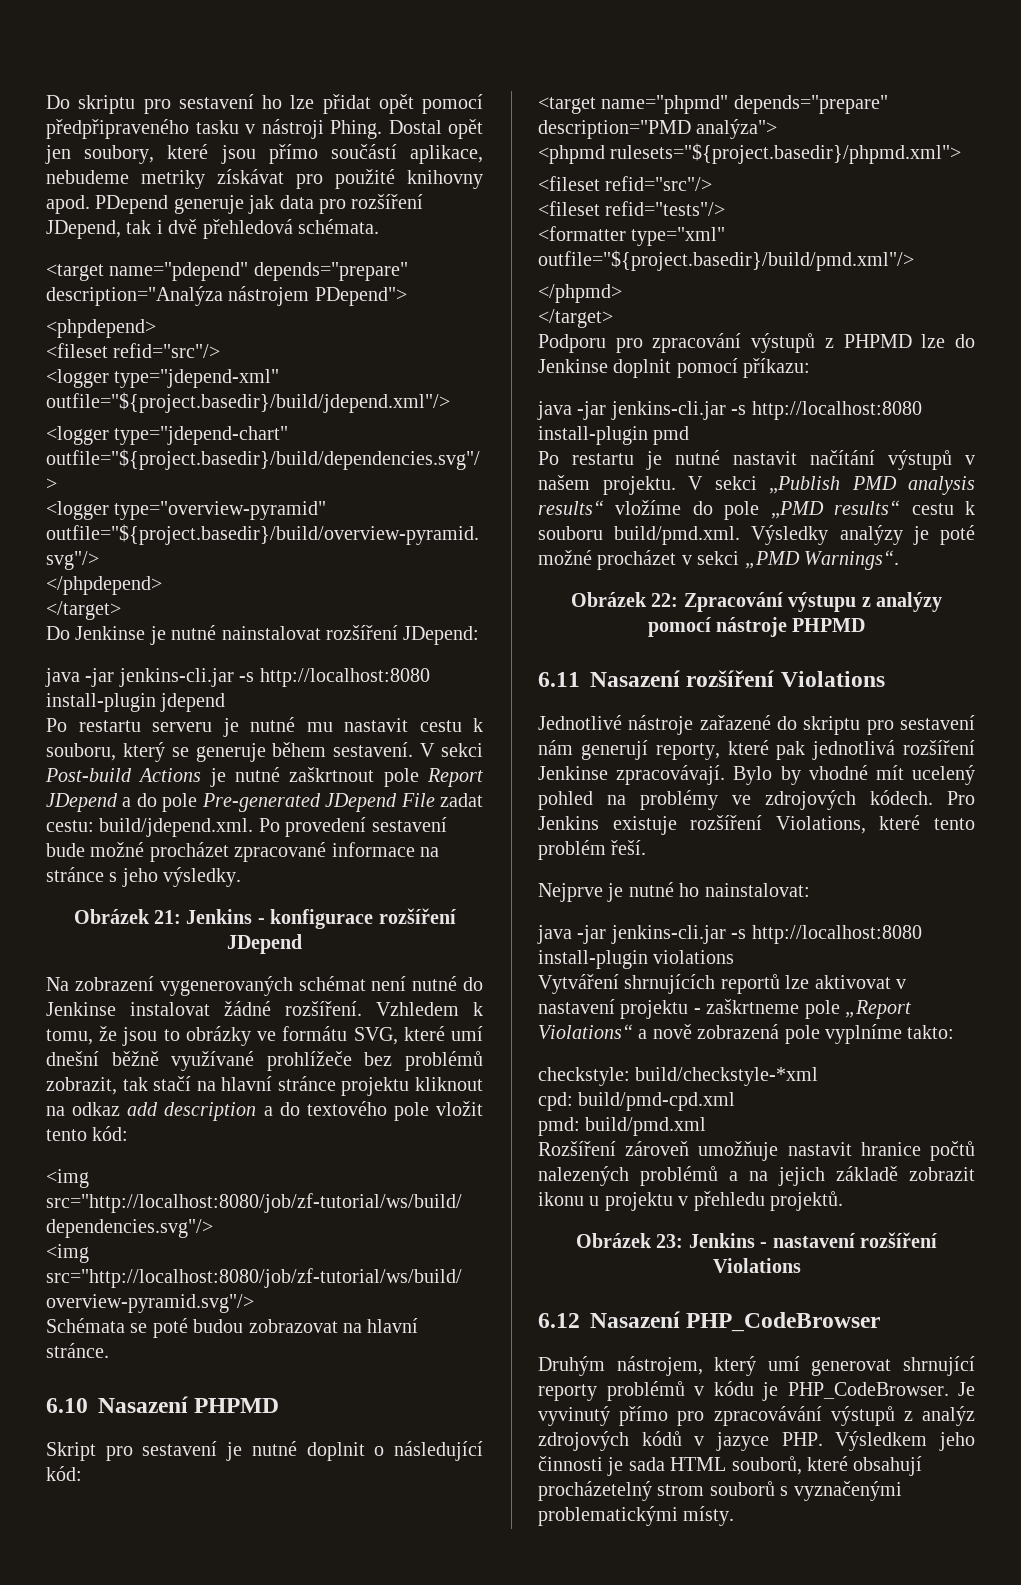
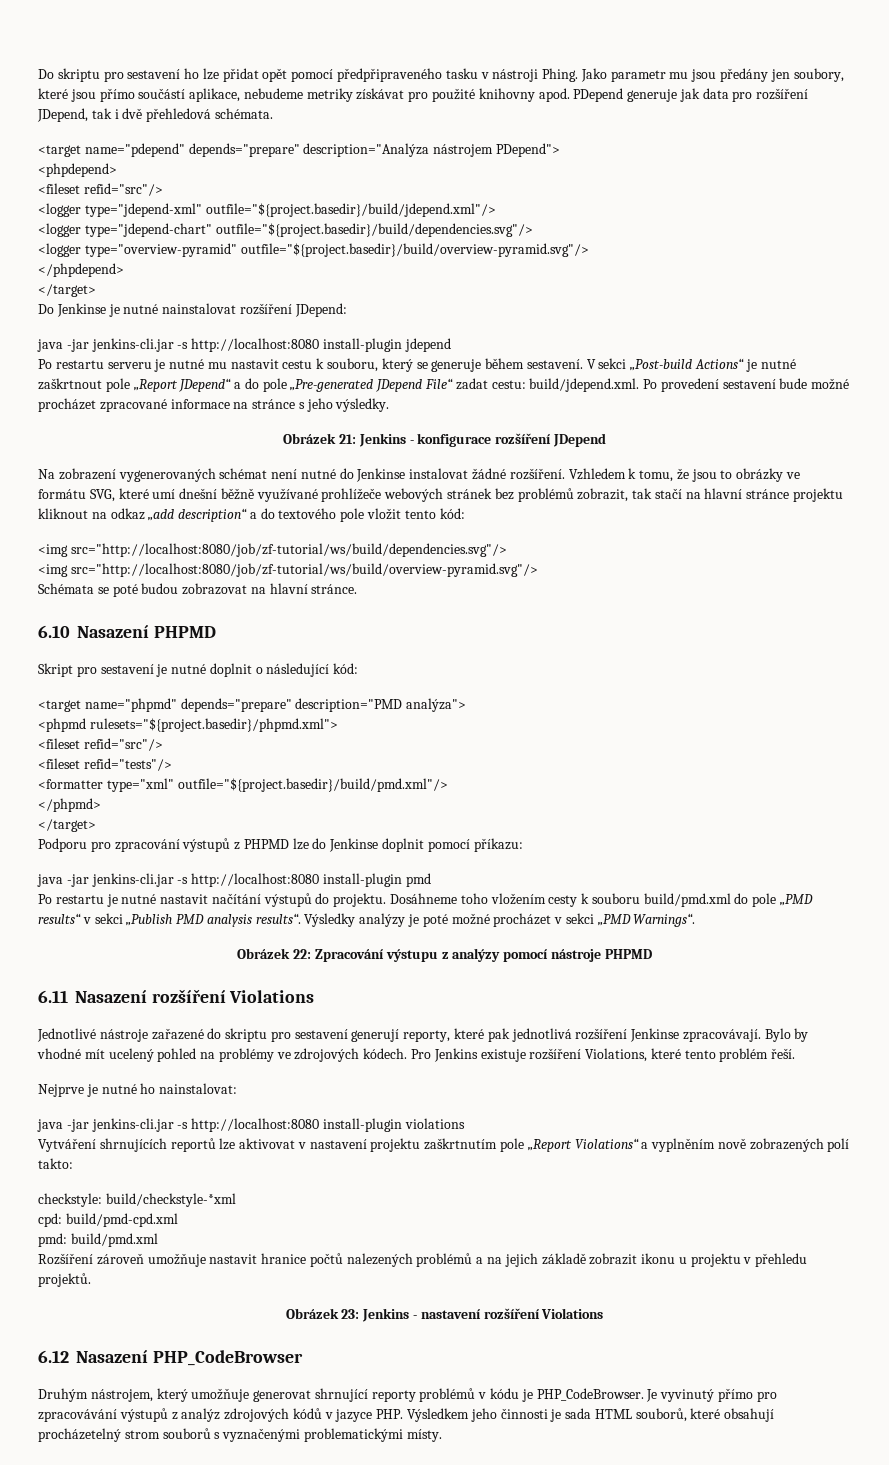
[388,119,483,139] Dostal opět -> [580,68,769,82] Jako parametr mu jsou předány
[45,768,202,782] Post-build Actions -> [630,358,745,371] „Post-build Actions“
[427,768,483,787] [46,793,118,812] Report JDepend -> [133,378,232,392] „Report JDepend“
[201,793,435,812] Pre-generated JDepend File -> [290,378,454,392] „Pre-generated JDepend File“
(352, 1061) none -> [384,488,493,502] webových stránek
[127,1102,257,1121] add description -> [148,508,248,522] „add description“
[965,455,975,465] [538,475,975,495] [538,500,975,520] [538,526,741,545] v našem projektu. V sekci „Publish PMD analysis results“ vložíme do pole „PMD results“ cestu k souboru build/pmd.xml. -> [315,893,814,907] [38,913,301,927] do projektu. Dosáhneme toho vložením cesty k souboru build/pmd.xml do pole „PMD results“ v sekci „Publish PMD analysis results“.
[538,740,573,755] nám -> (348, 1034) none
[693,999,800,1014] - zaškrtneme -> [424,1138,498,1150] zaškrtnutím
[652,1024,902,1044] nově zobrazená pole vyplníme -> [651,1138,850,1152] vyplněním nově zobrazených polí
[767,1356,800,1371] umí -> [191,1388,250,1402] umožňuje

